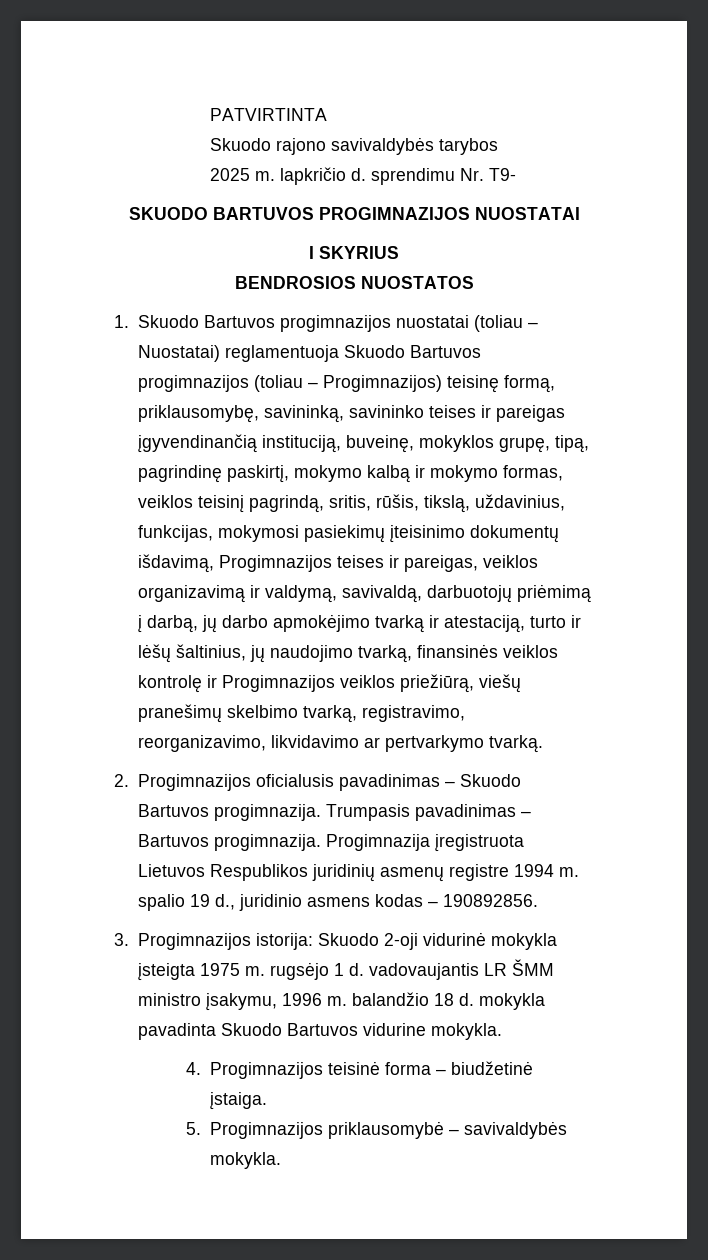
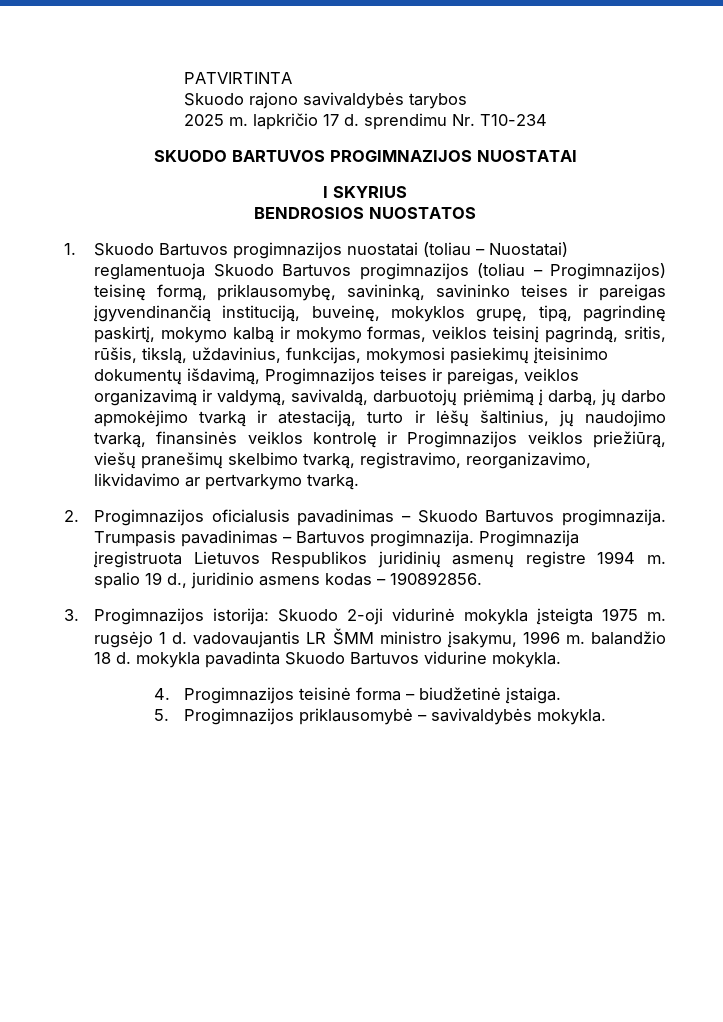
(346, 176) none -> [323,114,340,126] 17
[488,168,516,181] T9- -> [480,114,548,126] T10-234

